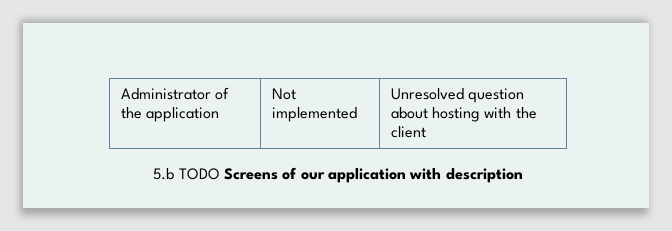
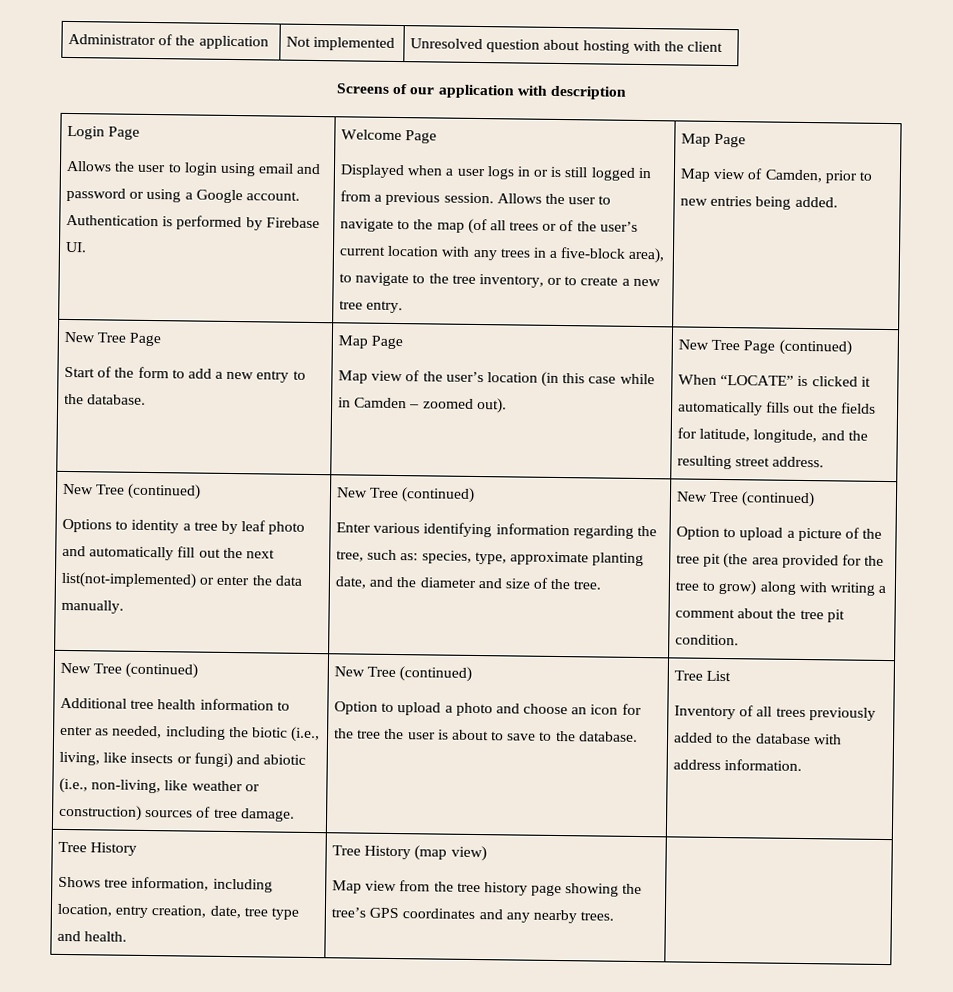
[153,168,220,180] 5.b TODO -> (724, 46) none
(523, 175) none -> [66,125,141,140] [65,160,322,177] [65,187,300,204] [65,214,320,231] [64,241,87,253] [340,129,438,144] [339,164,652,181] [339,190,612,206] [339,218,638,235] [338,245,666,264] [338,272,661,288] [338,300,404,314] [680,133,747,148] [679,168,872,184] [679,195,838,210] [63,331,162,347] [63,366,306,383] [63,393,147,405] [337,335,404,350] [337,370,655,388] [337,397,507,414] [677,339,852,356] [677,374,871,387] [677,401,876,416] [676,427,868,444] [676,455,825,470] [61,483,202,500] [61,518,306,535] [61,545,275,561] [60,571,303,589] [60,599,124,614] [335,487,476,503] [335,522,657,539] [335,549,645,567] [334,576,602,590] [675,491,816,508] [675,526,883,542] [675,553,885,569] [674,579,887,596] [674,608,845,623] [674,634,739,646] [59,662,199,679] [59,697,290,711] [59,725,321,743] [58,751,307,769] [58,777,260,794] [58,804,295,822] [333,666,473,682] [333,701,642,717] [333,728,638,742] [673,670,732,682] [673,705,876,721] [673,732,842,745] [672,759,803,772] [57,841,138,856] [57,876,273,893] [56,903,299,920] [56,930,128,942] [331,845,487,862] [331,880,643,897] [330,907,615,924] // Login Page // Allows the user to login using email and password or using a Google account. Authentication is performed by Firebase UI. | Welcome Page // Displayed when a user logs in or is still logged in from a previous session. Allows the user to navigate to the map (of all trees or of the user’s current location with any trees in a five-block area), to navigate to the tree inventory, or to create a new tree entry. | Map Page // Map view of Camden, prior to new entries being added. // New Tree Page // Start of the form to add a new entry to the database. | Map Page // Map view of the user’s location (in this case while in Camden – zoomed out). | New Tree Page (continued) // When “LOCATE” is clicked it automatically fills out the fields for latitude, longitude, and the resulting street address. // New Tree (continued) // Options to identity a tree by leaf photo and automatically fill out the next list(not-implemented) or enter the data manually. | New Tree (continued) // Enter various identifying information regarding the tree, such as: species, type, approximate planting date, and the diameter and size of the tree. | New Tree (continued) // Option to upload a picture of the tree pit (the area provided for the tree to grow) along with writing a comment about the tree pit condition. // New Tree (continued) // Additional tree health information to enter as needed, including the biotic (i.e., living, like insects or fungi) and abiotic (i.e., non-living, like weather or construction) sources of tree damage. | New Tree (continued) // Option to upload a photo and choose an icon for the tree the user is about to save to the database. | Tree List // Inventory of all trees previously added to the database with address information. // Tree History // Shows tree information, including location, entry creation, date, tree type and health. | Tree History (map view) // Map view from the tree history page showing the tree’s GPS coordinates and any nearby trees. |

